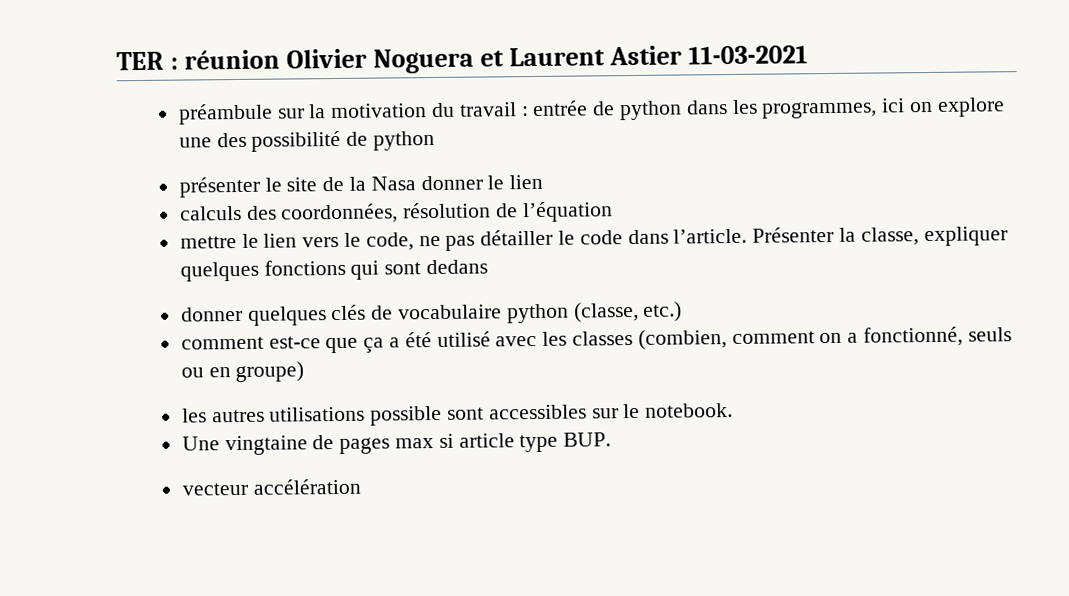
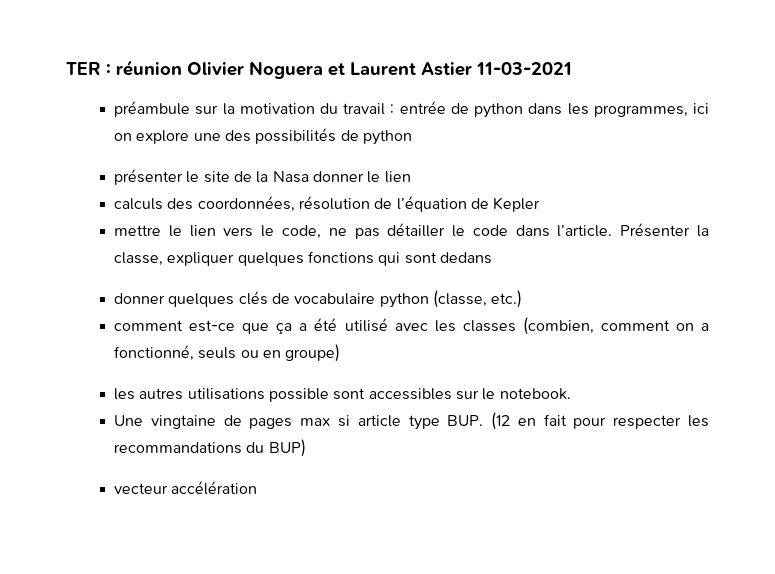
[251,130,342,152] possibilité -> [255,128,337,144] possibilités
(613, 212) none -> [471,197,541,212] de Kepler
(612, 439) none -> [491,412,709,430] [114,439,306,457] (12 en fait pour respecter les recommandations du BUP)

